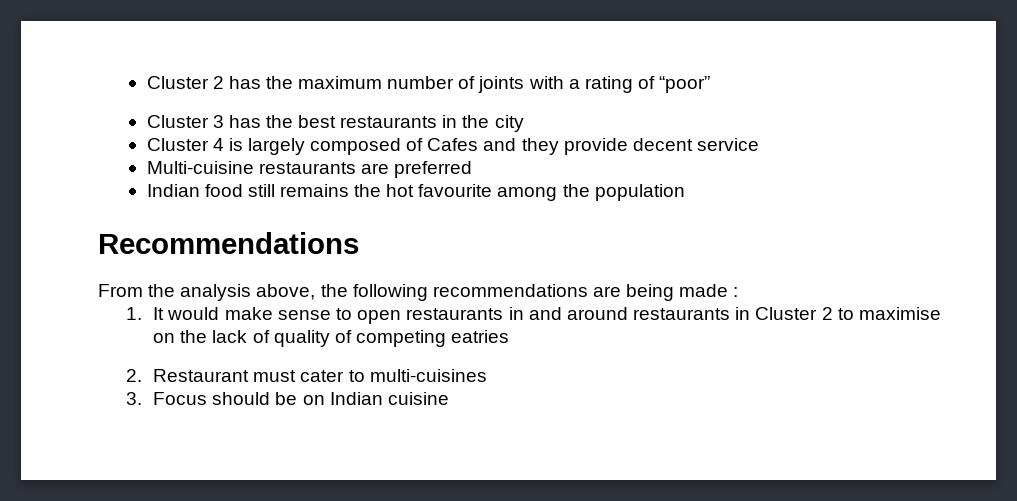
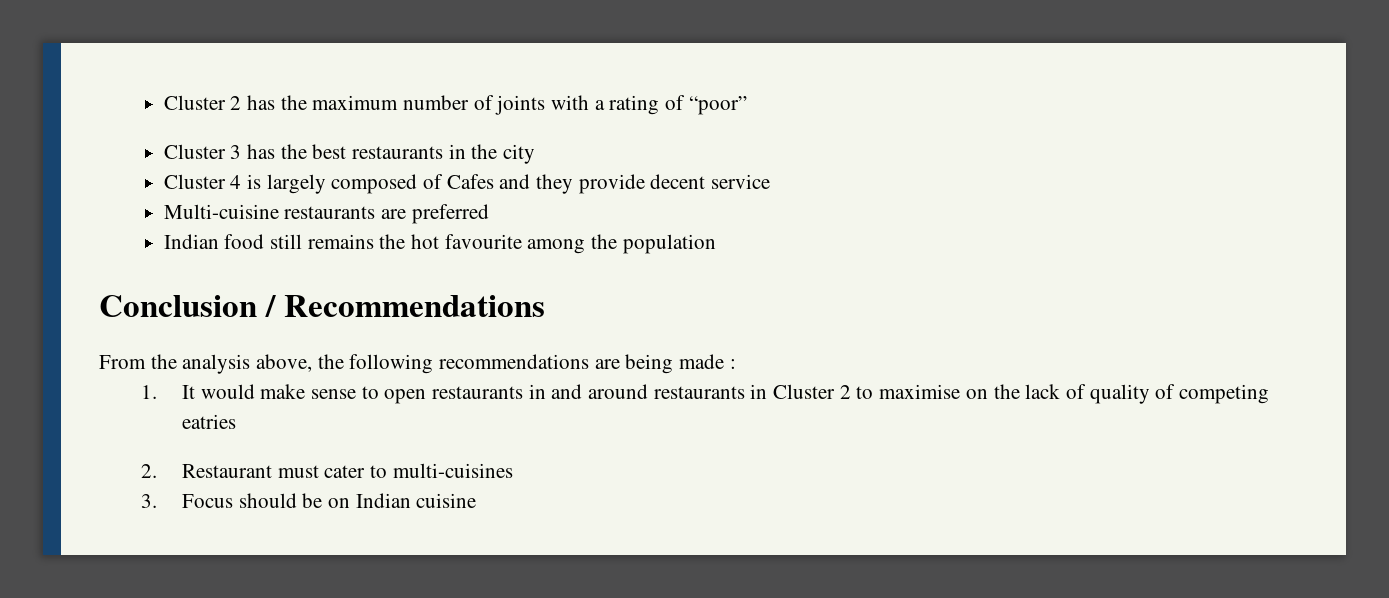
(685, 192) none -> [99,295,276,317] Conclusion /

